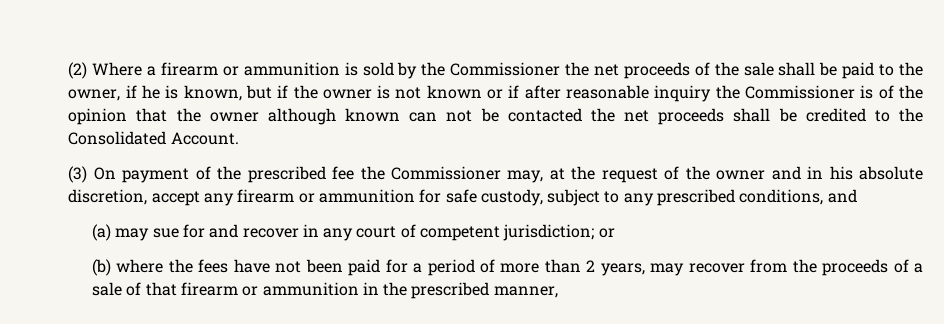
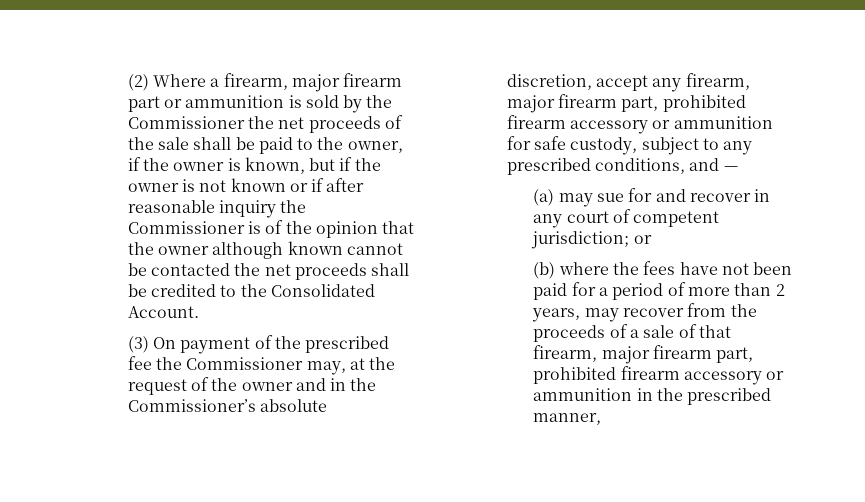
[160,62,218,76] firearm -> [223,73,403,92] [127,96,160,112] firearm, major firearm part
[141,85,160,99] he -> [142,158,225,171] the owner
[409,110,473,122] can not -> [346,243,403,255] cannot
[829,166,853,180] his -> [350,378,377,391] [127,399,256,412] the Commissioner’s
[237,189,295,203] firearm -> [685,73,750,90] [506,94,746,113] [506,115,648,134] firearm, major firearm part, prohibited firearm accessory
(857, 196) none -> [723,166,738,171] —
[180,282,238,296] firearm -> [533,345,754,364] [533,366,762,385] firearm, major firearm part, prohibited firearm accessory

